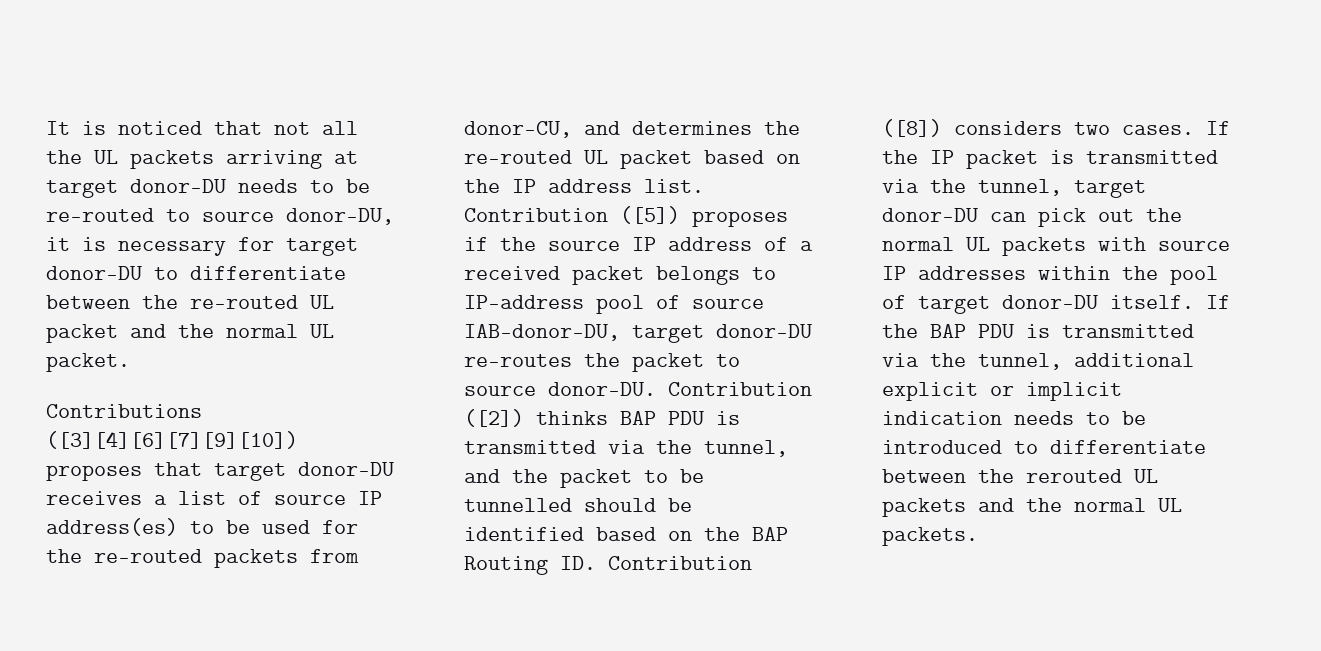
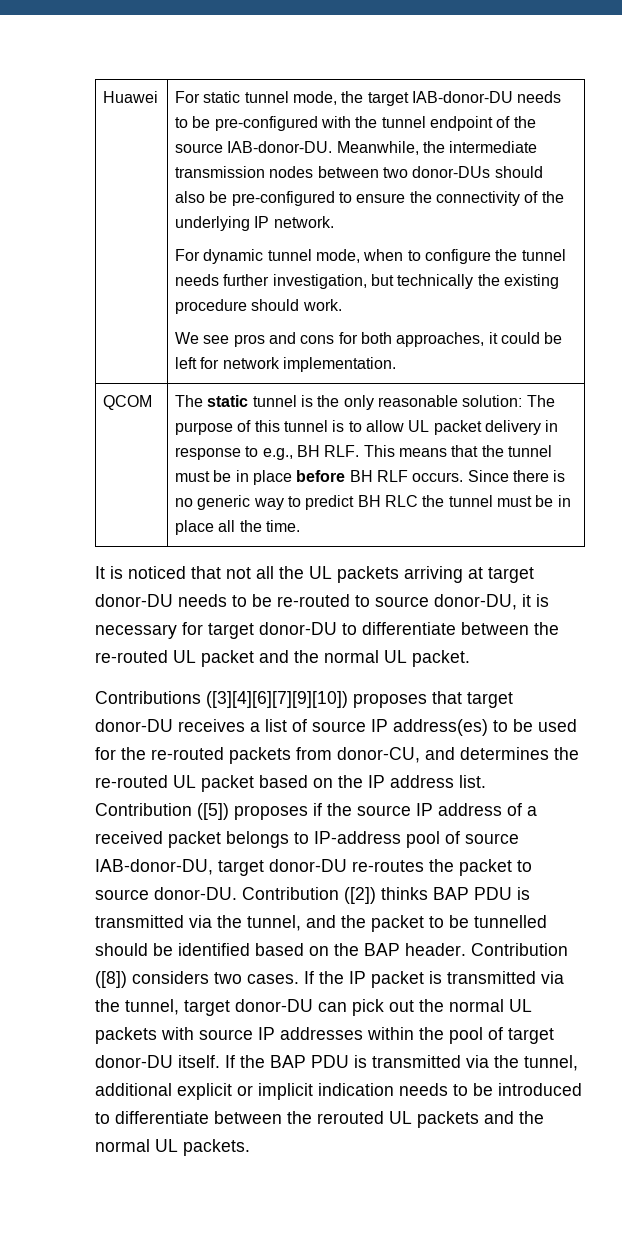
(46, 128) none -> [103,91,159,103] [175,91,562,106] [175,116,536,131] [175,141,538,155] [175,166,543,178] [175,191,564,206] [175,216,334,231] [175,249,566,264] [175,274,560,289] [175,299,342,314] [175,332,563,347] [175,357,397,372] [103,395,153,410] [175,395,555,410] [175,420,559,435] [175,445,553,460] [175,470,566,485] [175,495,571,510] [175,520,301,535] Huawei | For static tunnel mode, the target IAB-donor-DU needs to be pre-configured with the tunnel endpoint of the source IAB-donor-DU. Meanwhile, the intermediate transmission nodes between two donor-DUs should also be pre-configured to ensure the connectivity of the underlying IP network. // For dynamic tunnel mode, when to configure the tunnel needs further investigation, but technically the existing procedure should work. // We see pros and cons for both approaches, it could be left for network implementation. // QCOM | The static tunnel is the only reasonable solution: The purpose of this tunnel is to allow UL packet delivery in response to e.g., BH RLF. This means that the tunnel must be in place before BH RLF occurs. Since there is no generic way to predict BH RLC the tunnel must be in place all the time. //
[464,556,596,575] Routing ID. -> [405,943,466,956] header.

